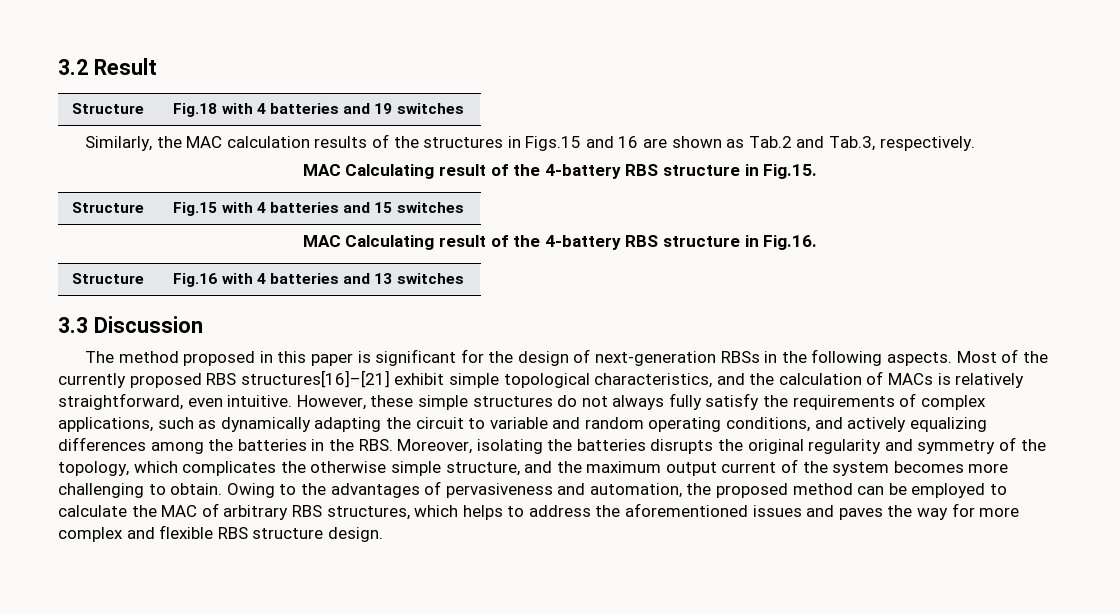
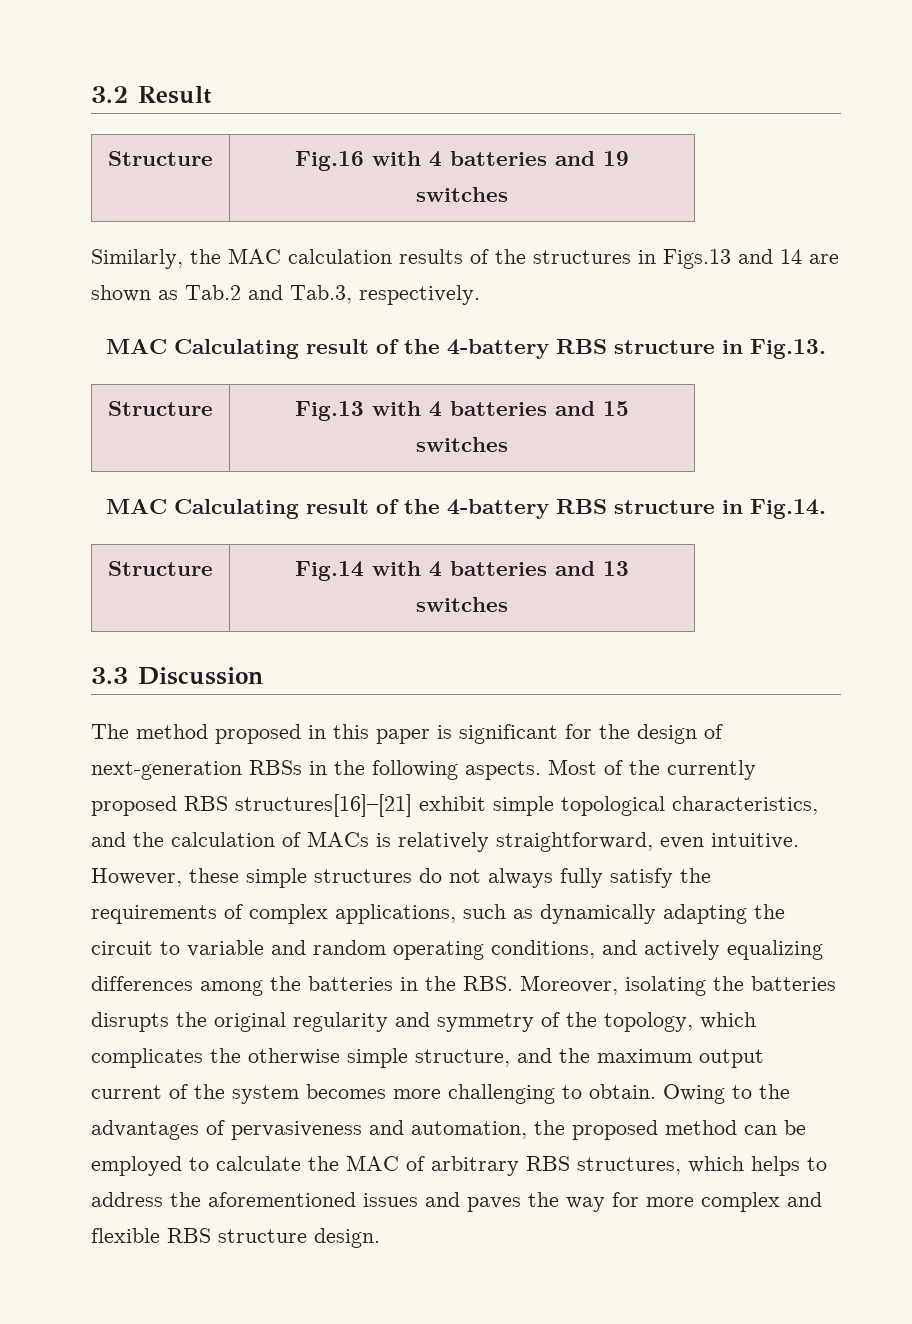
[173,103,218,117] Fig.18 -> [295,151,364,171] Fig.16
[525,136,639,151] Figs.15 and 16 -> [663,249,802,269] Figs.13 and 14
[763,164,818,179] [71,202,144,213] [173,202,218,216] Fig.15. // Structure | Fig.15 -> [750,339,826,359] [108,401,213,416] [295,401,364,421] Fig.13. // Structure | Fig.13
[763,235,818,250] [71,273,144,284] [173,273,218,287] Fig.16. // Structure | Fig.16 -> [750,499,826,519] [108,561,213,576] [295,561,364,581] Fig.14. // Structure | Fig.14

